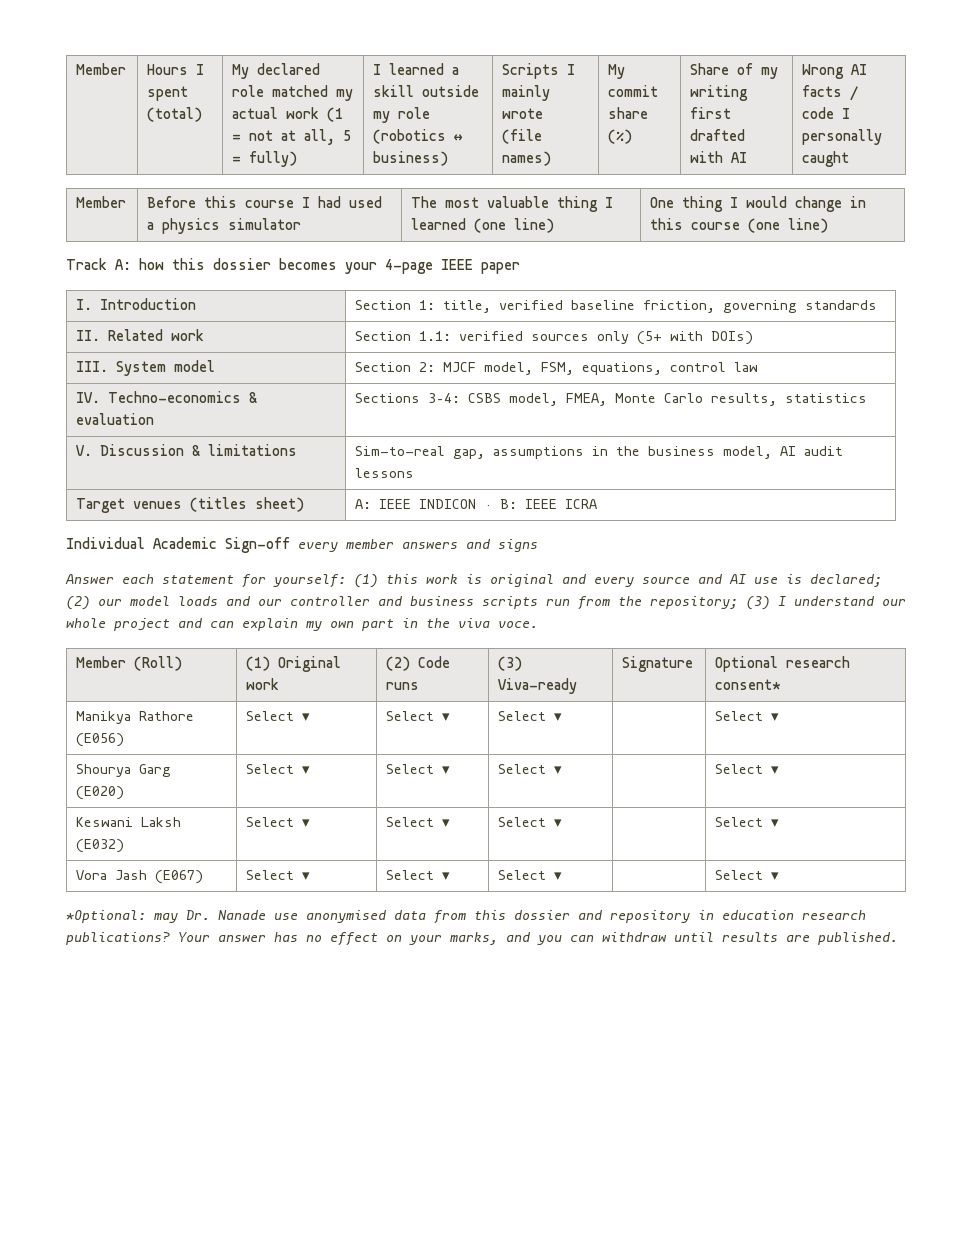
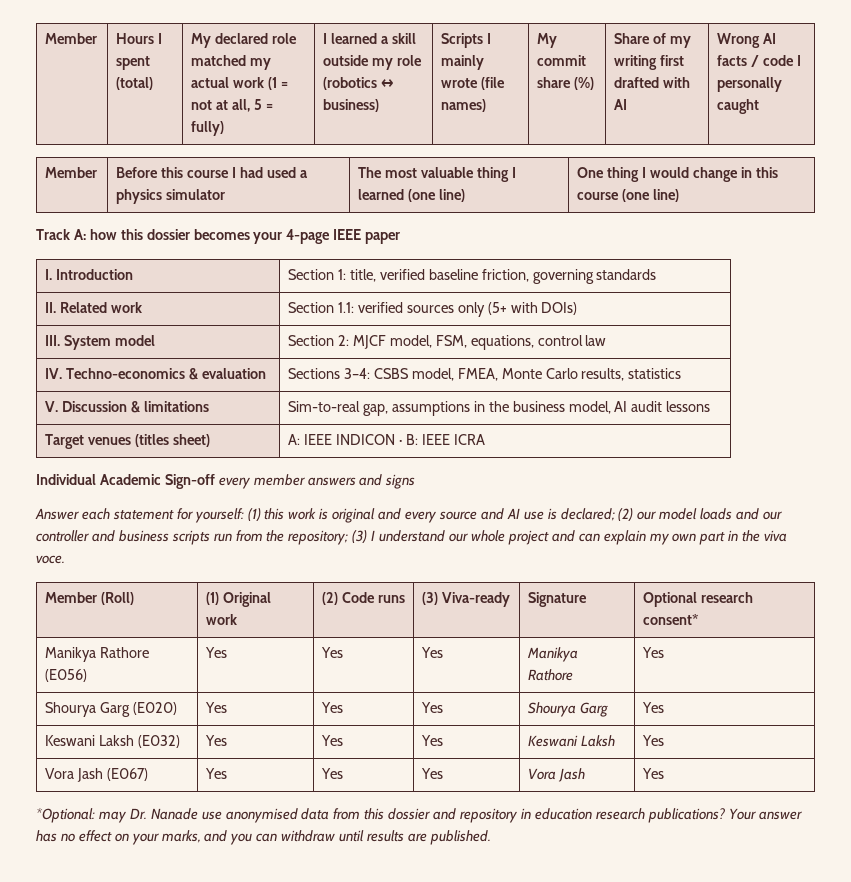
[246,711,311,721] [386,711,451,721] [498,711,563,721] [715,711,780,721] [76,764,172,777] [76,786,125,800] [246,764,311,774] [386,764,451,774] [498,764,563,774] [715,764,780,774] [76,817,182,827] [76,839,125,853] [246,817,311,827] [386,817,451,827] [498,817,563,827] [715,817,780,827] [76,870,204,884] [246,870,311,880] [386,870,451,880] [498,870,563,880] [715,870,780,880] Select ▾ | Select ▾ | Select ▾ | | Select ▾ // Shourya Garg (E020) | Select ▾ | Select ▾ | Select ▾ | | Select ▾ // Keswani Laksh (E032) | Select ▾ | Select ▾ | Select ▾ | | Select ▾ // Vora Jash (E067) | Select ▾ | Select ▾ | Select ▾ | | Select ▾ -> [205,647,228,658] [321,647,344,658] [421,647,444,658] [527,647,579,662] [528,669,574,681] [642,647,665,658] [45,702,177,717] [205,702,228,713] [321,702,344,713] [421,702,444,713] [528,702,608,717] [642,702,665,713] [45,735,180,748] [205,735,228,746] [321,735,344,746] [421,735,444,746] [528,735,615,747] [642,735,665,746] [45,768,148,782] [205,768,228,779] [321,768,344,779] [421,768,444,779] [528,768,585,782] [642,768,665,779] Yes | Yes | Yes | Manikya Rathore | Yes // Shourya Garg (E020) | Yes | Yes | Yes | Shourya Garg | Yes // Keswani Laksh (E032) | Yes | Yes | Yes | Keswani Laksh | Yes // Vora Jash (E067) | Yes | Yes | Yes | Vora Jash | Yes

